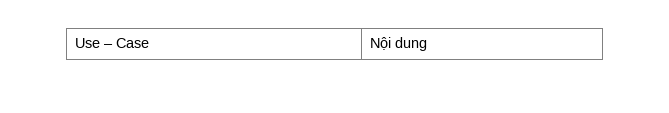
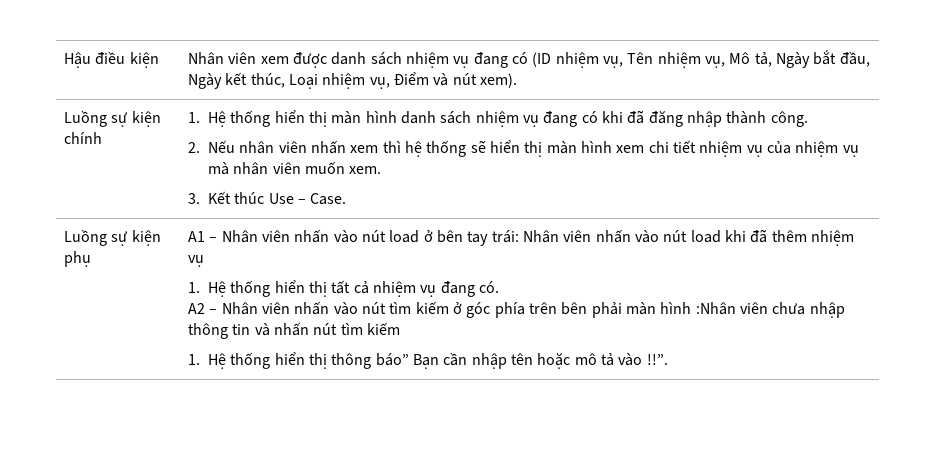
[75,38,150,48] [370,37,428,51] Use – Case | Nội dung -> [64,51,159,68] [188,50,870,68] [188,72,518,89] [64,110,161,127] [64,132,103,144] [188,110,808,127] [188,140,859,157] [208,161,382,175] [188,191,347,205] [64,229,161,246] [64,251,92,267] [188,229,854,246] [188,255,205,267] [188,280,500,297] [188,301,845,318] [188,322,401,339] [188,352,668,369] Hậu điều kiện | Nhân viên xem được danh sách nhiệm vụ đang có (ID nhiệm vụ, Tên nhiệm vụ, Mô tả, Ngày bắt đầu, Ngày kết thúc, Loại nhiệm vụ, Điểm và nút xem). // Luồng sự kiện chính | 1. Hệ thống hiển thị màn hình danh sách nhiệm vụ đang có khi đã đăng nhập thành công. // 2. Nếu nhân viên nhấn xem thì hệ thống sẽ hiển thị màn hình xem chi tiết nhiệm vụ của nhiệm vụ mà nhân viên muốn xem. // 3. Kết thúc Use – Case. // Luồng sự kiện phụ | A1 – Nhân viên nhấn vào nút load ở bên tay trái: Nhân viên nhấn vào nút load khi đã thêm nhiệm vụ // 1. Hệ thống hiển thị tất cả nhiệm vụ đang có. // A2 – Nhân viên nhấn vào nút tìm kiếm ở góc phía trên bên phải màn hình :Nhân viên chưa nhập thông tin và nhấn nút tìm kiếm // 1. Hệ thống hiển thị thông báo” Bạn cần nhập tên hoặc mô tả vào !!”.

